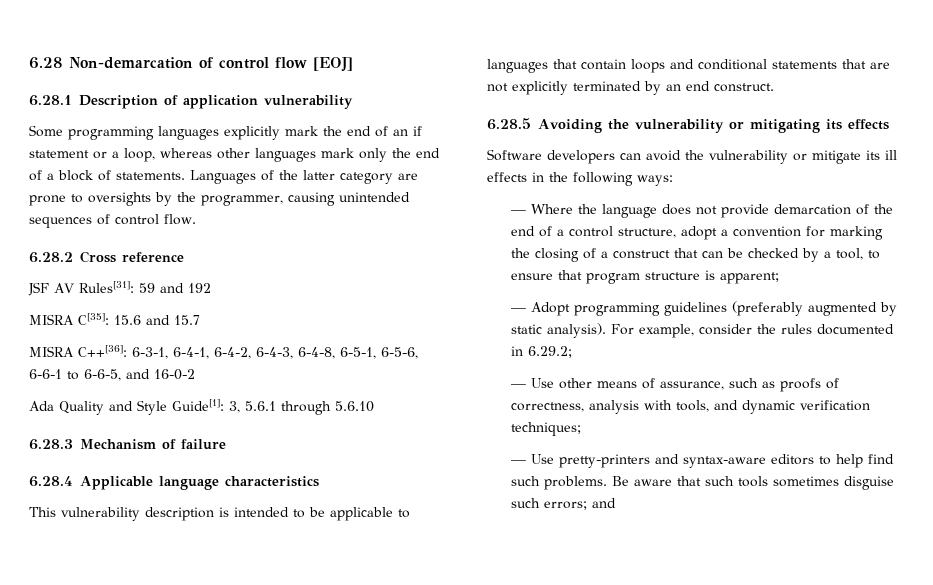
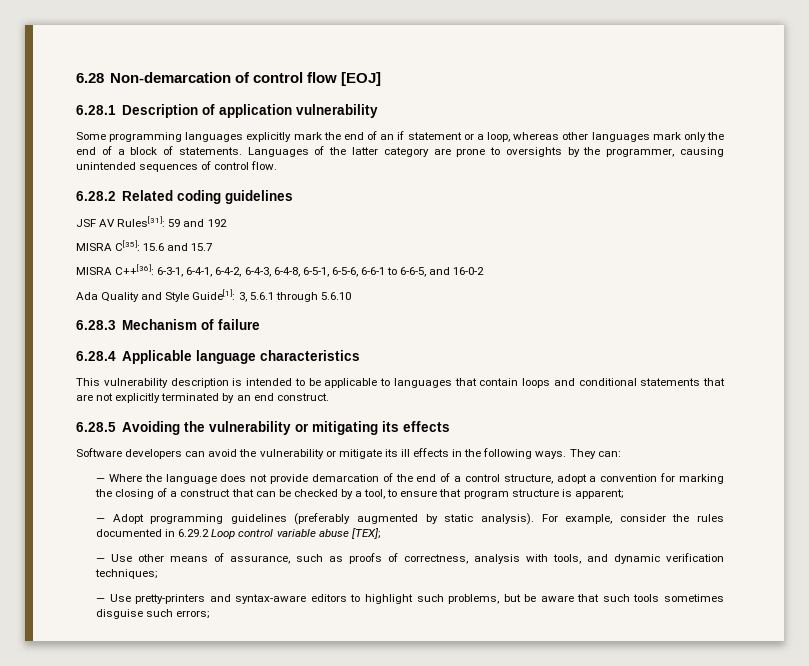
[80,251,184,263] Cross reference -> [121,190,293,204] Related coding guidelines
[637,175,673,186] ways: -> [535,449,621,459] ways. They can:
[528,346,573,358] 6.29.2; -> [178,528,381,539] 6.29.2 Loop control variable abuse [TEX];
[836,454,895,468] [511,476,630,490] help find such problems. Be -> [364,594,537,604] highlight such problems, but be
[592,498,617,508] and -> (211, 614) none

